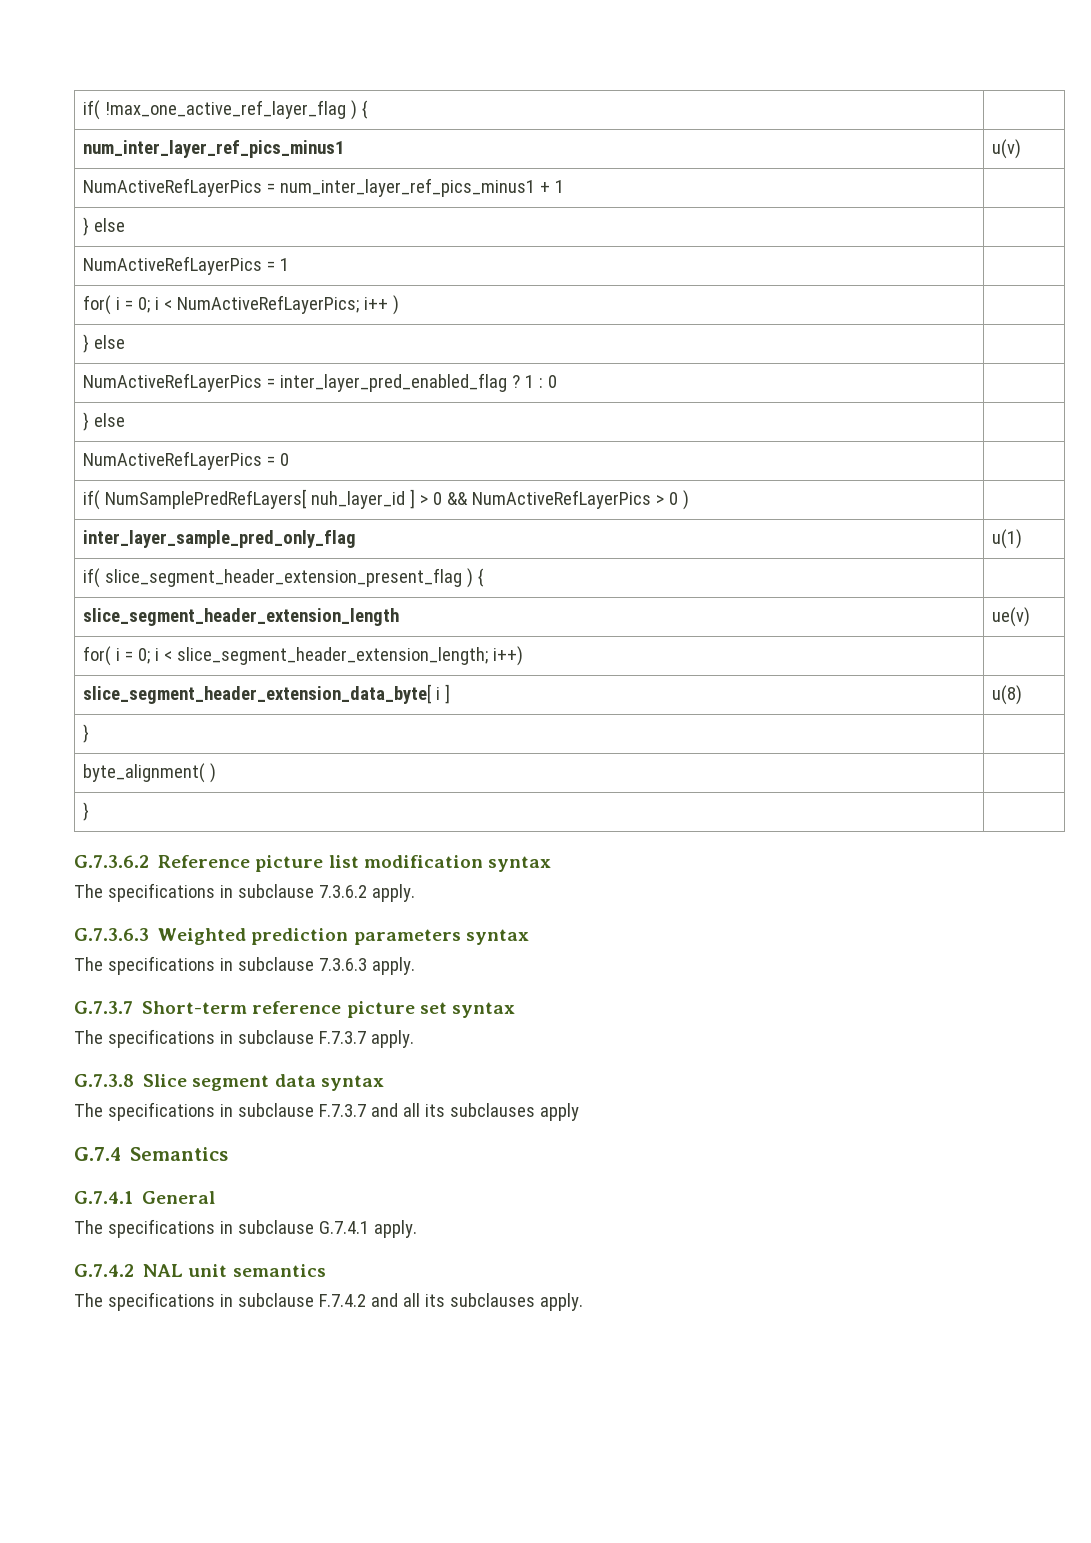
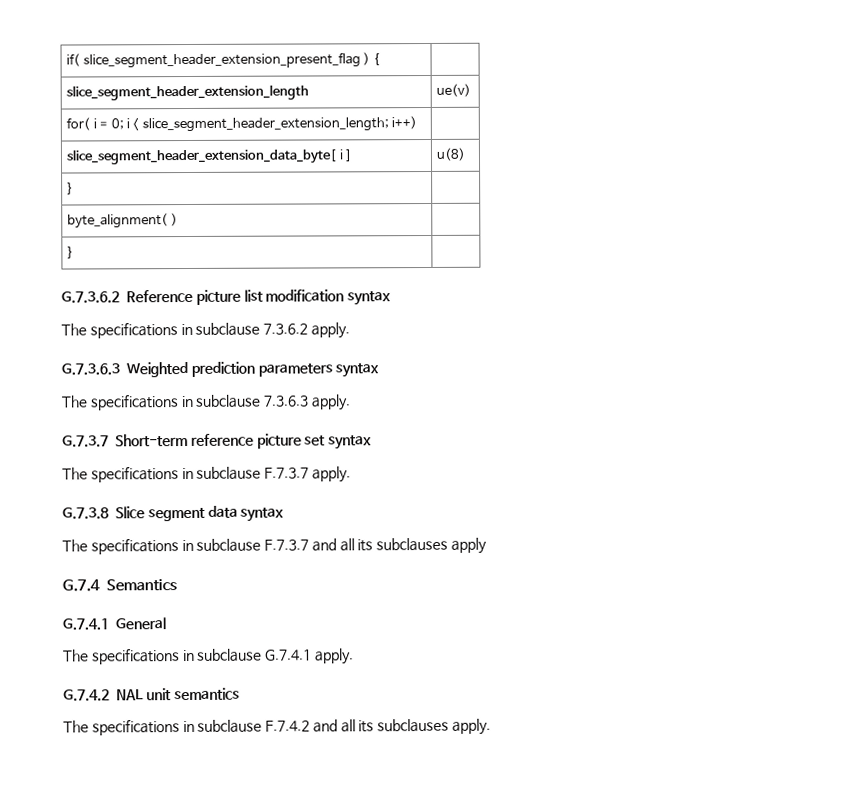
[82,100,368,120] [82,140,344,158] [991,139,1021,159] [82,178,564,197] [82,217,125,236] [82,256,289,275] [82,295,399,315] [82,334,125,353] [82,373,557,392] [82,412,125,431] [82,451,289,470] [82,489,689,510] [82,530,356,548] [991,529,1022,549] [82,568,100,588] if( !max_one_active_ref_layer_flag ) { | // num_inter_layer_ref_pics_minus1 | u(v) // NumActiveRefLayerPics = num_inter_layer_ref_pics_minus1 + 1 | // } else | // NumActiveRefLayerPics = 1 | // for( i = 0; i < NumActiveRefLayerPics; i++ ) | // } else | // NumActiveRefLayerPics = inter_layer_pred_enabled_flag ? 1 : 0 | // } else | // NumActiveRefLayerPics = 0 | // if( NumSamplePredRefLayers[ nuh_layer_id ] > 0 && NumActiveRefLayerPics > 0 ) | // inter_layer_sample_pred_only_flag | u(1) // if( -> [66,53,81,67] if(

